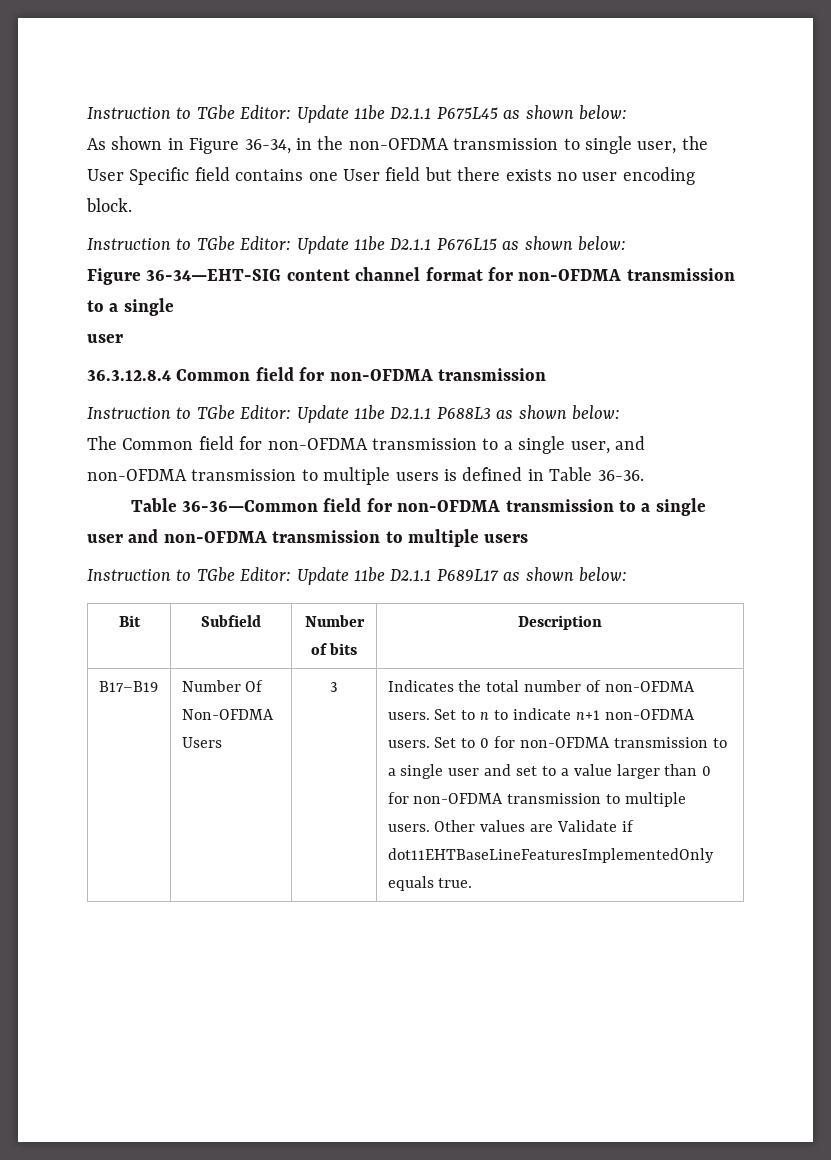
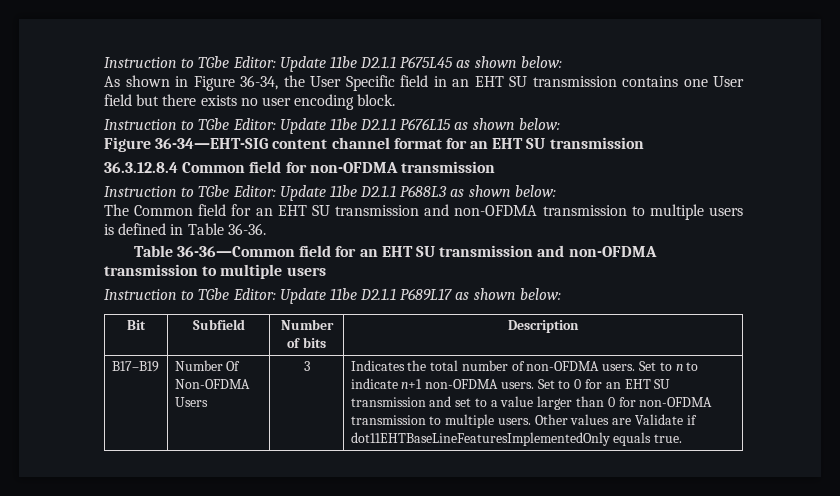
[296,136,708,154] [87,167,230,185] in the non-OFDMA transmission to single user, the User Specific field -> [283,75,617,91] the User Specific field in an EHT SU transmission
[518,268,735,281] [87,298,174,316] [87,334,123,343] non-OFDMA transmission to a single // user -> [470,137,644,149] an EHT SU transmission
[267,436,610,454] non-OFDMA transmission to a single user, -> [255,205,420,216] an EHT SU transmission
[397,498,706,516] [87,534,123,543] non-OFDMA transmission to a single user -> [359,245,534,257] an EHT SU transmission
[519,737,727,748] [387,764,480,779] non-OFDMA transmission to a single user -> [605,379,671,389] [350,397,426,407] an EHT SU transmission

